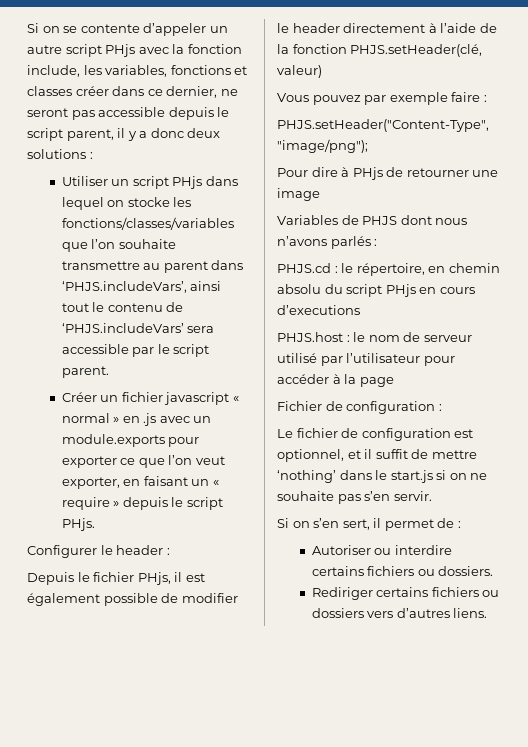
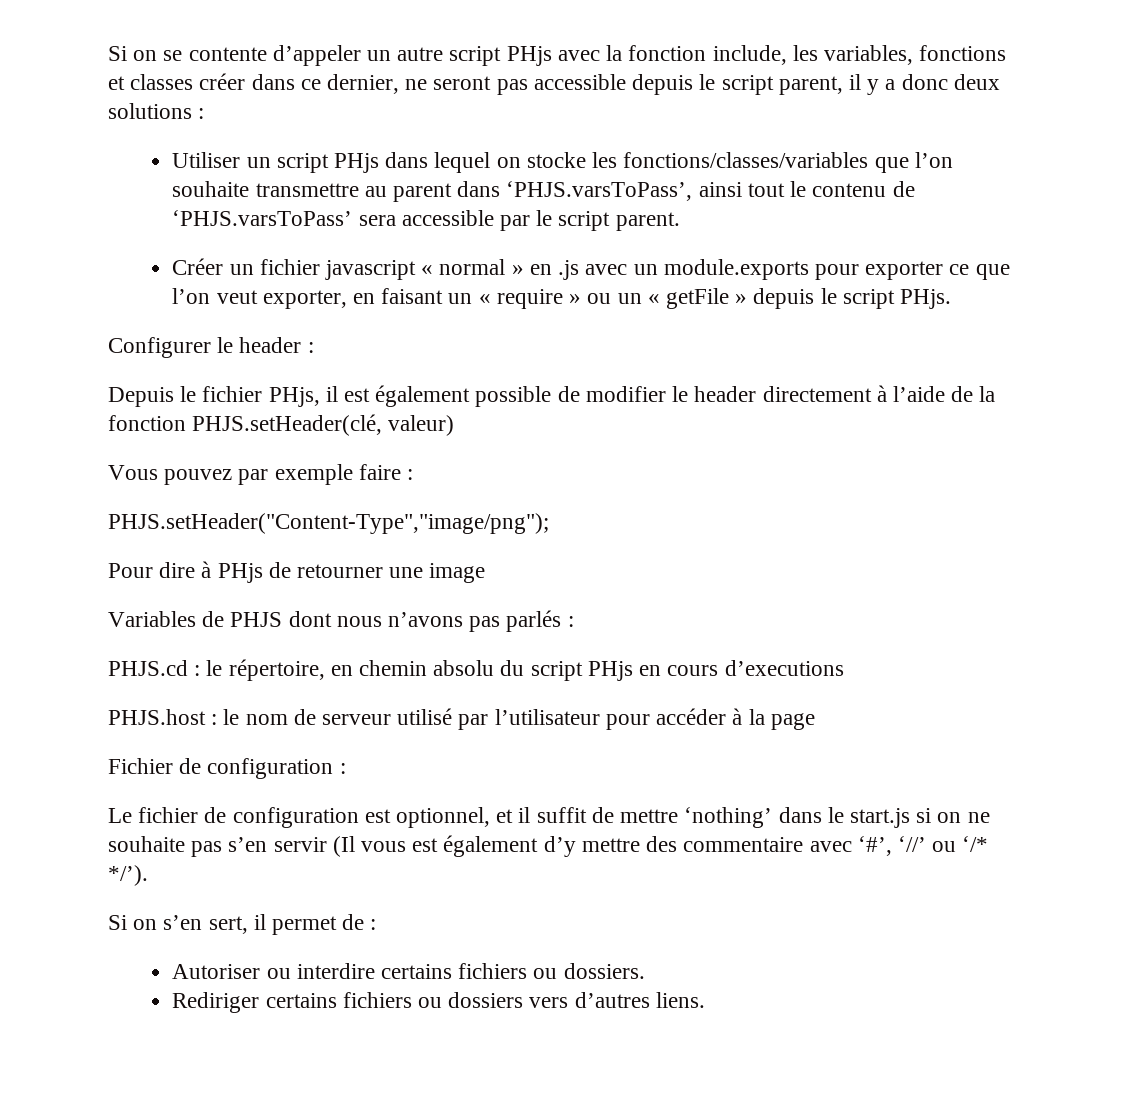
[61,281,187,293] ‘PHJS.includeVars’, -> [506,181,693,201] ‘PHJS.varsToPass’,
[61,323,184,333] ‘PHJS.includeVars’ -> [172,210,353,226] ‘PHJS.varsToPass’
(120, 504) none -> [587,288,748,309] ou un « getFile »
(327, 241) none -> [469,616,501,632] pas
[393,491,432,501] servir. -> [273,835,989,857] [108,865,148,886] servir (Il vous est également d’y mettre des commentaire avec ‘#’, ‘//’ ou ‘/* */’).

